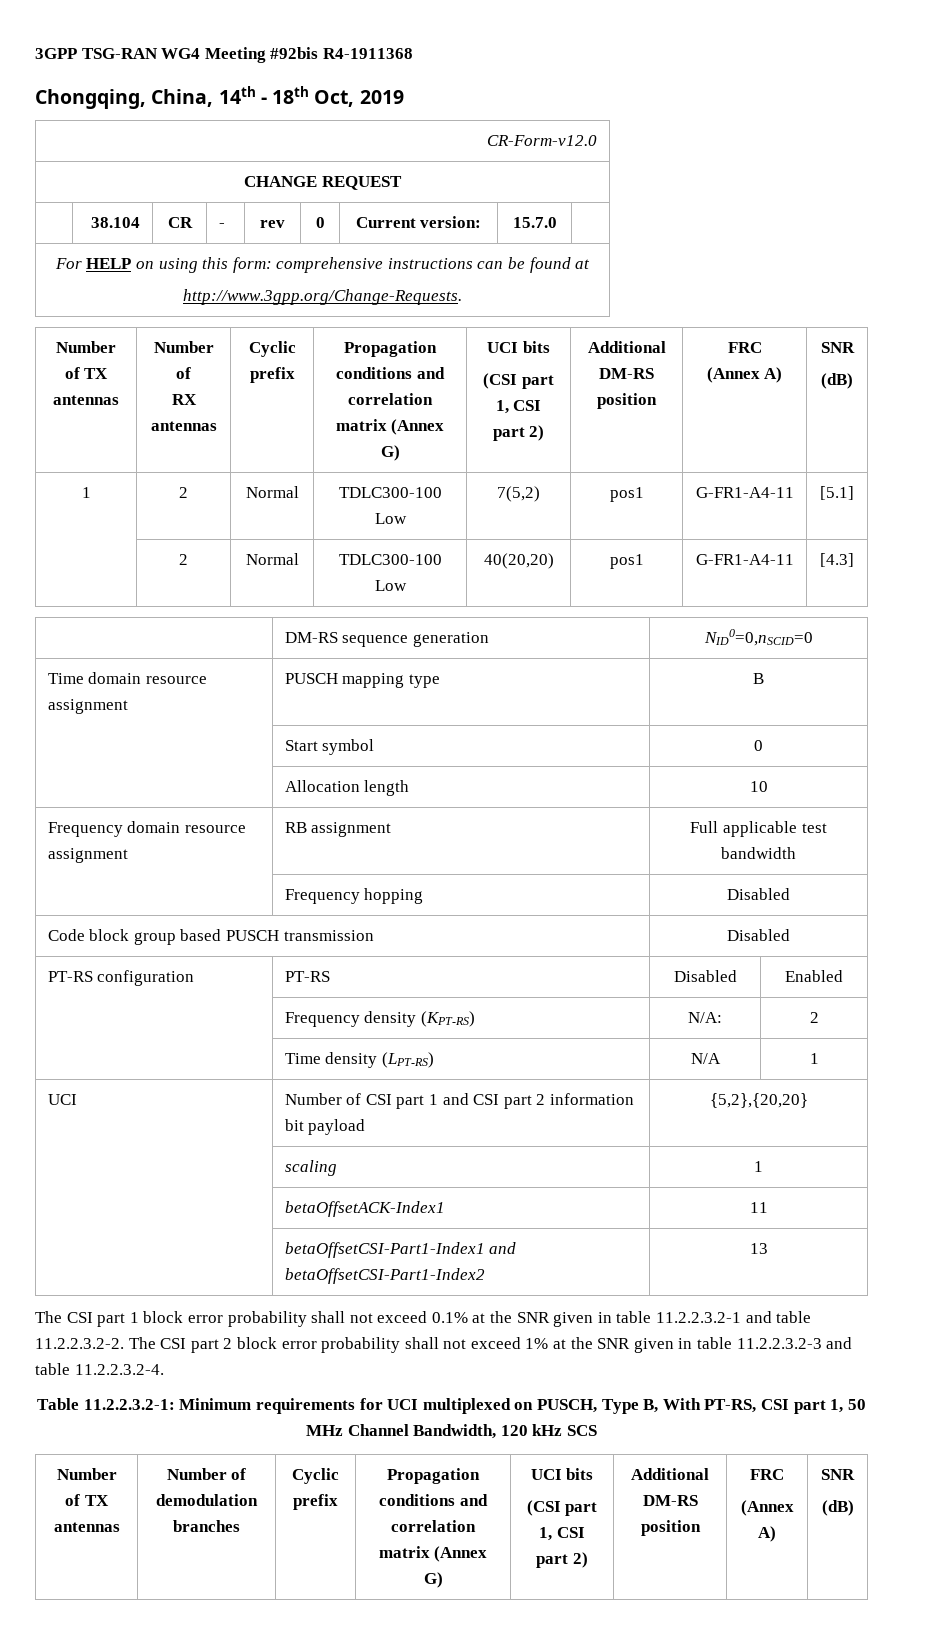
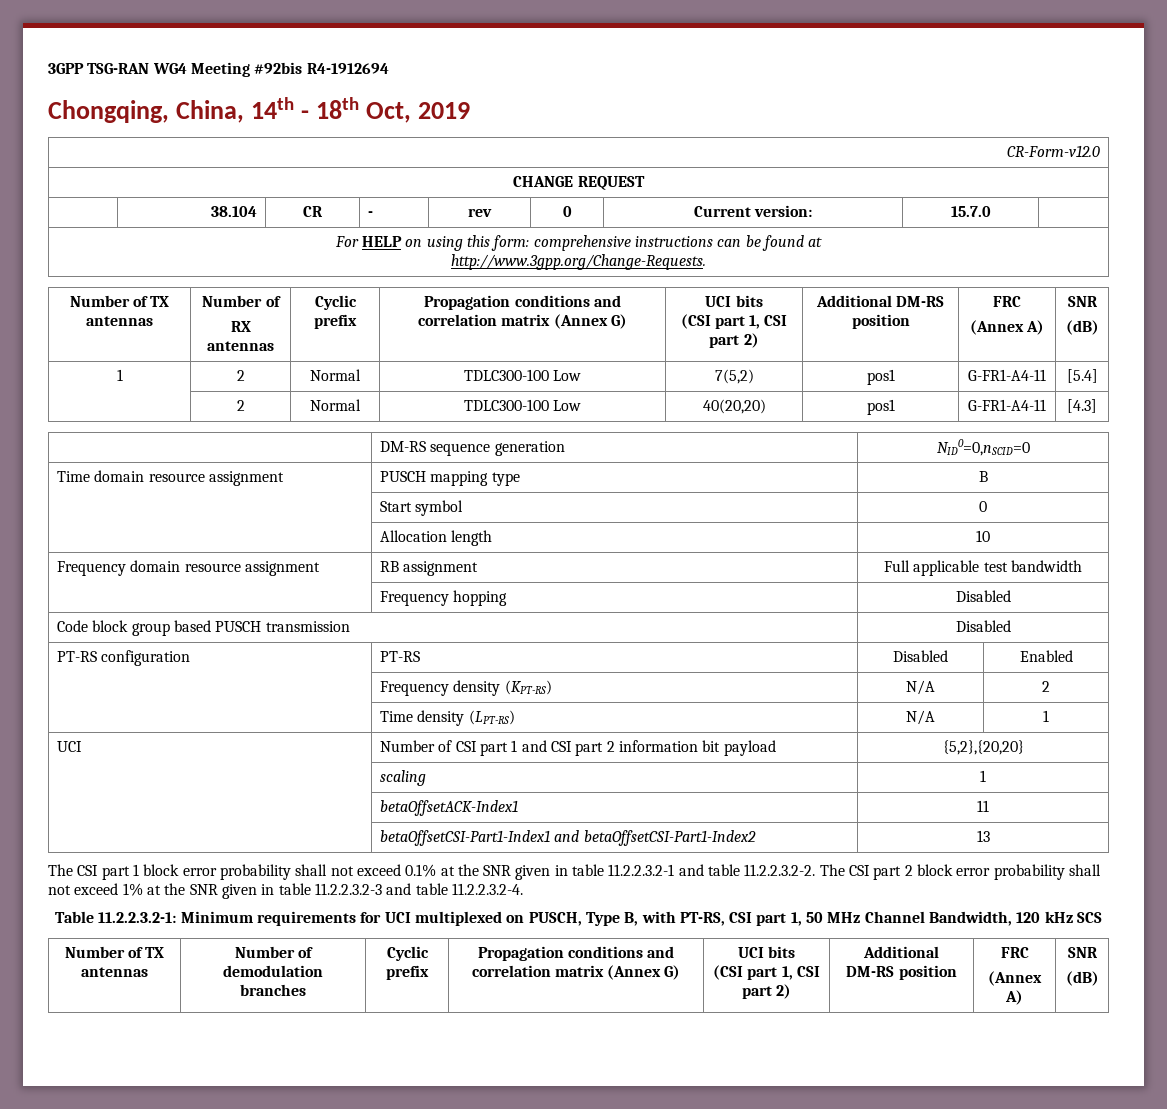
[322,48,413,59] R4-1911368 -> [306,63,389,74] R4-1912694
[820,486,854,500] [5.1] -> [1066,369,1098,383] [5.4]
[688,1012,722,1023] N/A: -> [906,680,935,695] N/A
[662,1398,701,1410] With -> [641,911,676,923] with

